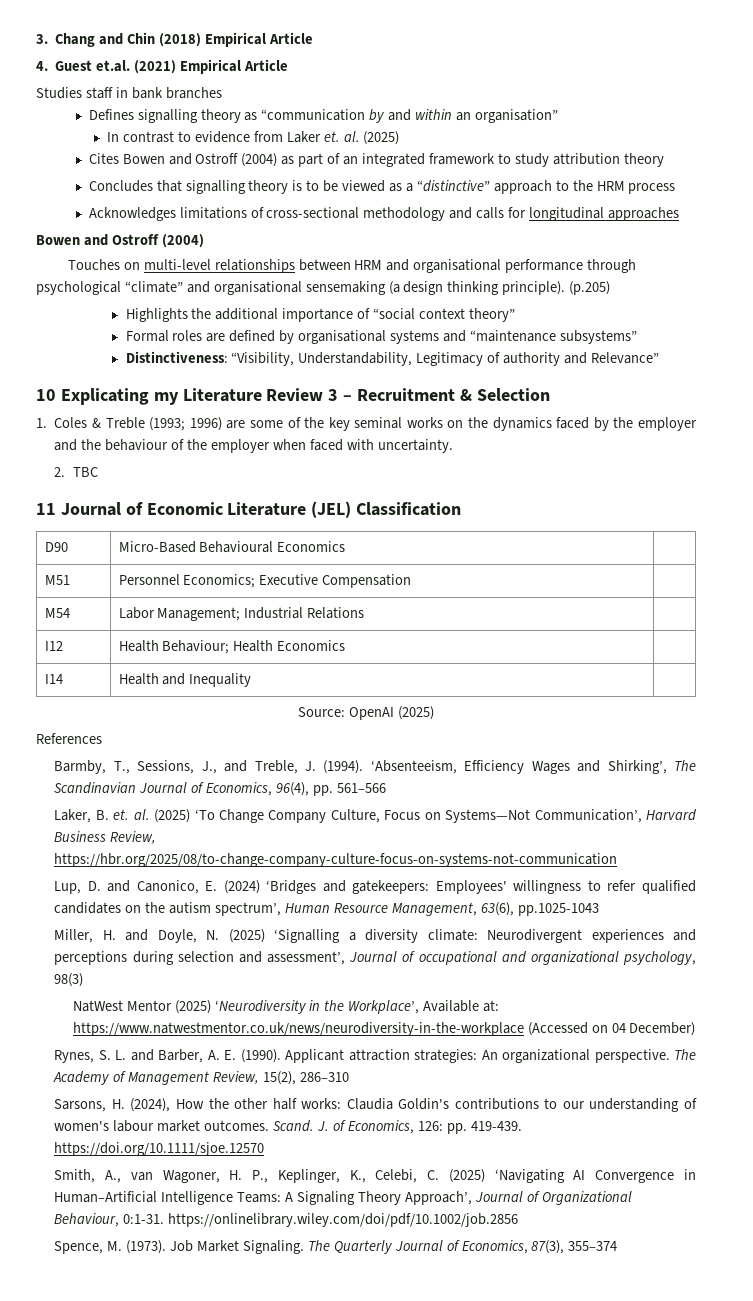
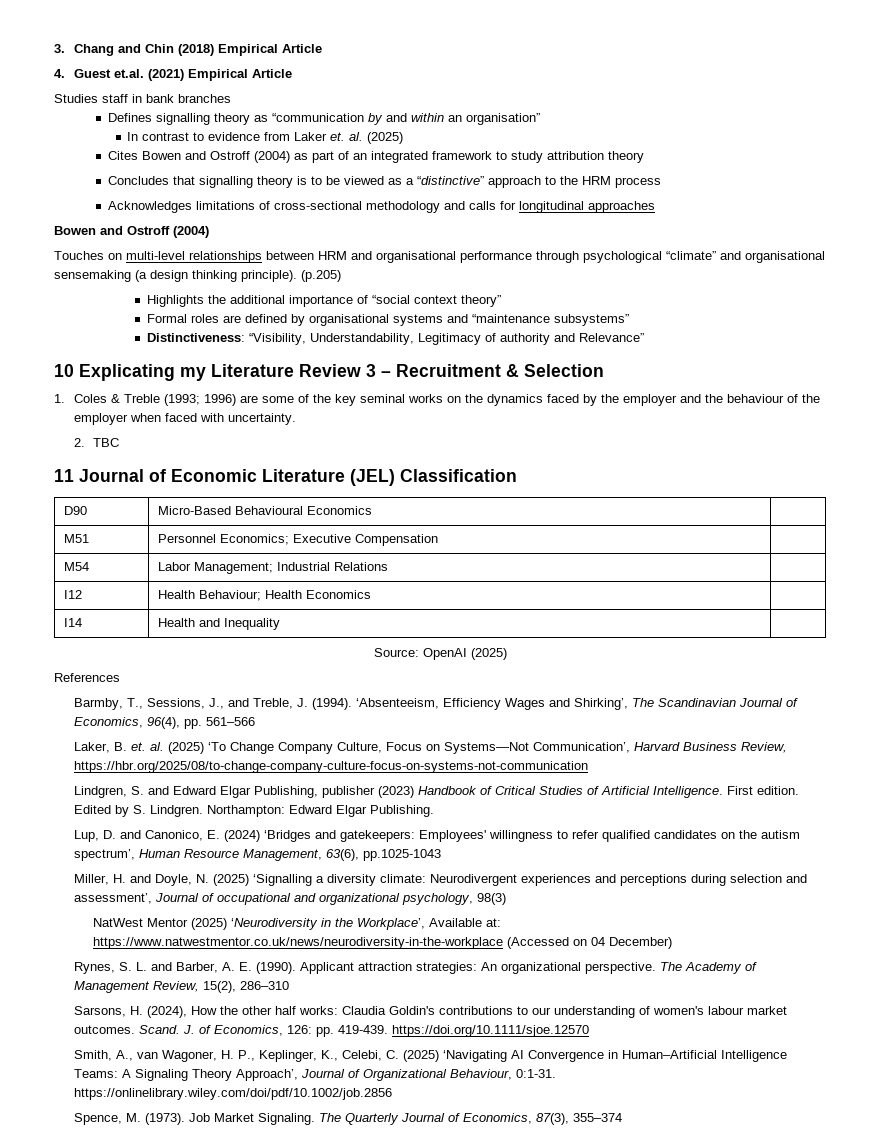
(618, 860) none -> [73,786,799,798] [73,805,434,817] // Lindgren, S. and Edward Elgar Publishing, publisher (2023) Handbook of Critical Studies of Artificial Intelligence. First edition. Edited by S. Lindgren. Northampton: Edward Elgar Publishing.

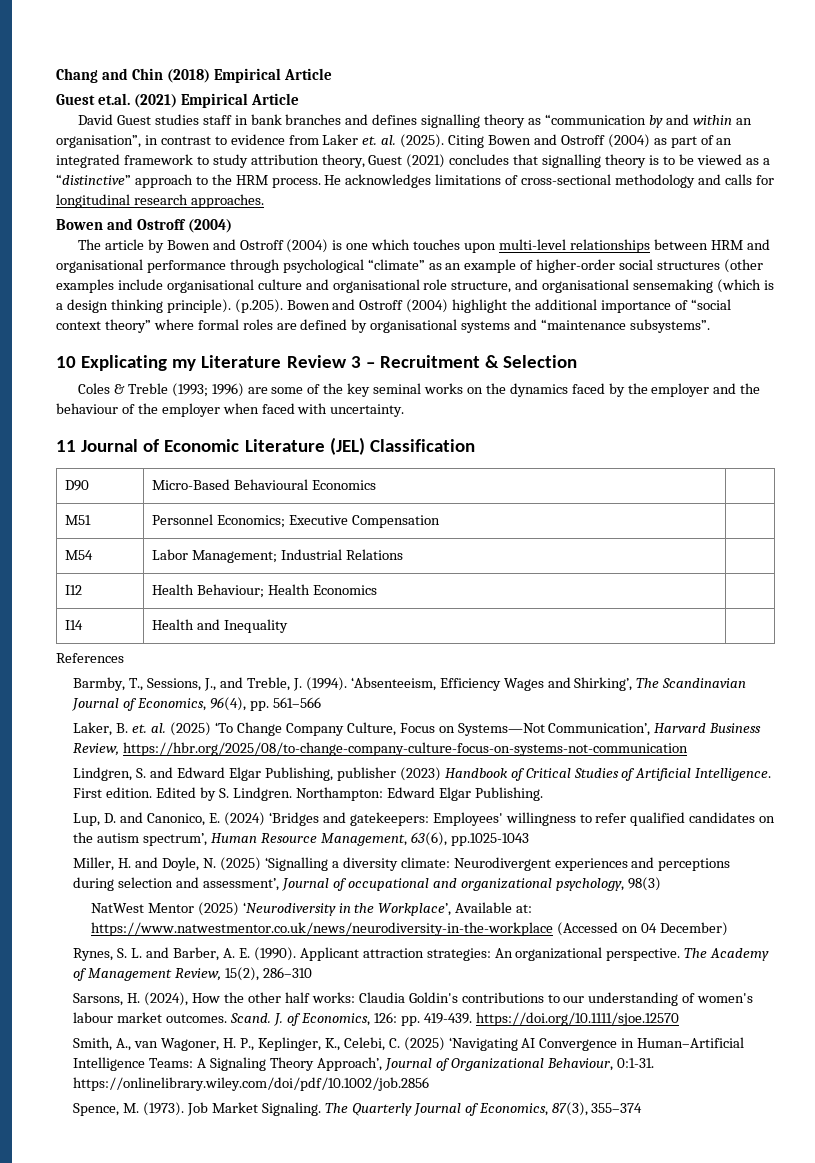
[54,44,65,53] 3. -> (56, 75) none
[54,69,65,78] 4. -> (332, 74) none
[54,94,98,103] Studies -> [77,114,199,125] David Guest studies
[107,113,152,122] // Defines -> [345,114,418,125] and defines
[465,113,540,125] [127,132,139,141] organisation” // In -> [56,135,158,148] organisation”, in
[367,132,404,144] [107,151,138,160] (2025) // Cites -> [400,134,485,148] (2025). Citing
[607,151,644,163] [107,176,169,185] theory // Concludes -> [321,154,510,168] theory, Guest (2021) concludes
[614,177,661,188] [107,201,192,213] process // Acknowledges -> [271,174,432,188] process. He acknowledges
[587,201,655,213] approaches -> [133,194,264,208] research approaches.
[54,251,122,260] Touches on -> [77,239,497,253] The article by Bowen and Ostroff (2004) is one which touches upon
[720,251,825,263] [54,270,341,282] [146,295,204,307] and organisational sensemaking (a design thinking principle). (p.205) // Highlights -> [428,259,763,273] [56,279,774,293] [56,299,508,313] as an example of higher-order social structures (other examples include organisational culture and organisational role structure, and organisational sensemaking (which is a design thinking principle). (p.205). Bowen and Ostroff (2004) highlight
[146,314,187,323] // Formal -> [153,319,239,330] where formal
[553,314,629,326] [146,333,644,345] subsystems” // Distinctiveness: “Visibility, Understandability, Legitimacy of authority and Relevance” -> [629,319,710,333] subsystems”.
[54,394,65,403] 1. -> (578, 361) none
[73,438,120,447] // 2. TBC -> (405, 410) none
[373,648,507,660] // Source: OpenAI (2025) -> (289, 626) none

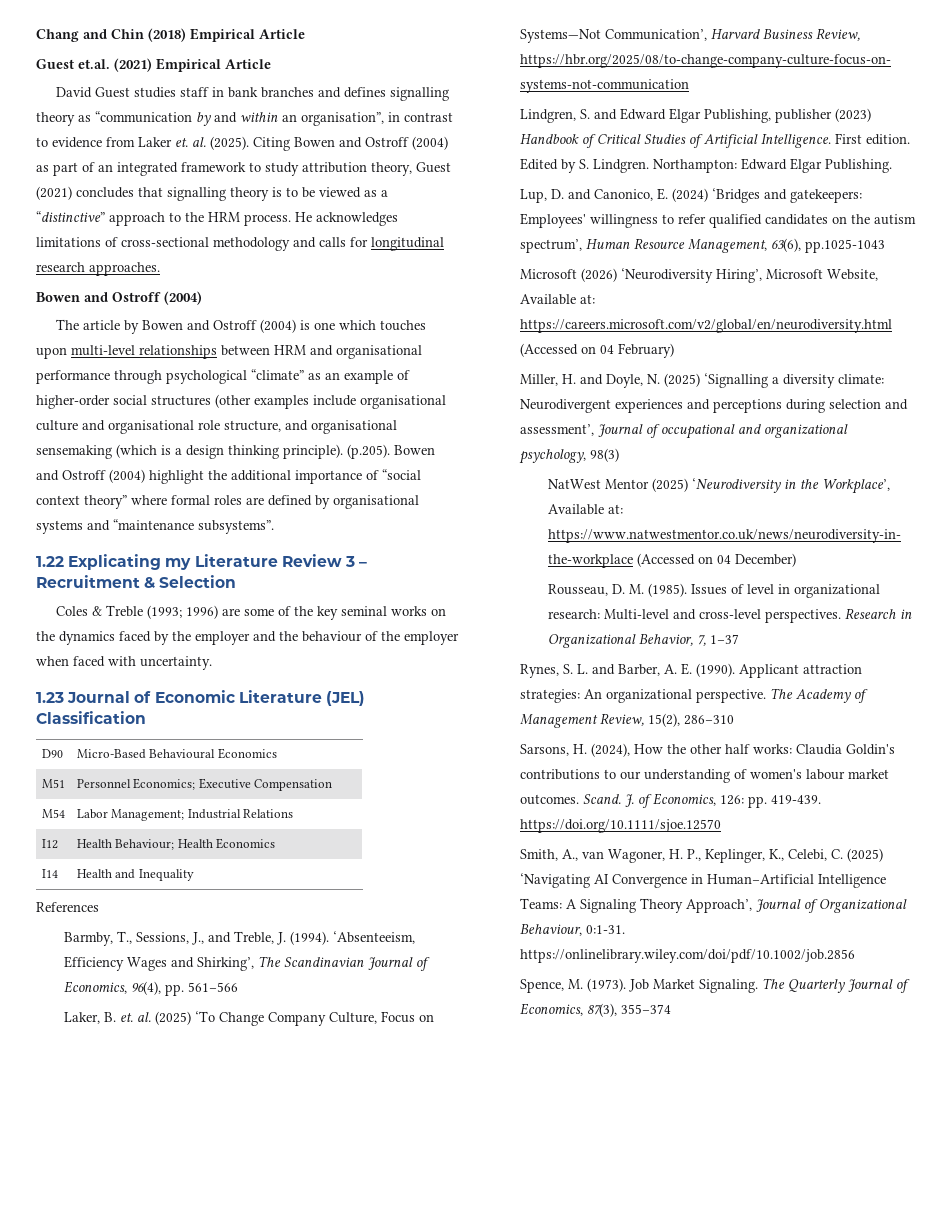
[56,356,76,368] 10 -> [36,556,64,567] 1.22
[56,440,76,452] 11 -> [36,692,64,703] 1.23
(529, 839) none -> [519,268,878,283] [519,294,595,305] [519,319,892,333] [519,343,674,358] // Microsoft (2026) ‘Neurodiversity Hiring’, Microsoft Website, Available at: https://careers.microsoft.com/v2/global/en/neurodiversity.html (Accessed on 04 February)
(728, 929) none -> [547,583,880,598] [547,608,912,623] [547,634,739,648] // Rousseau, D. M. (1985). Issues of level in organizational research: Multi-level and cross-level perspectives. Research in Organizational Behavior, 7, 1–37

